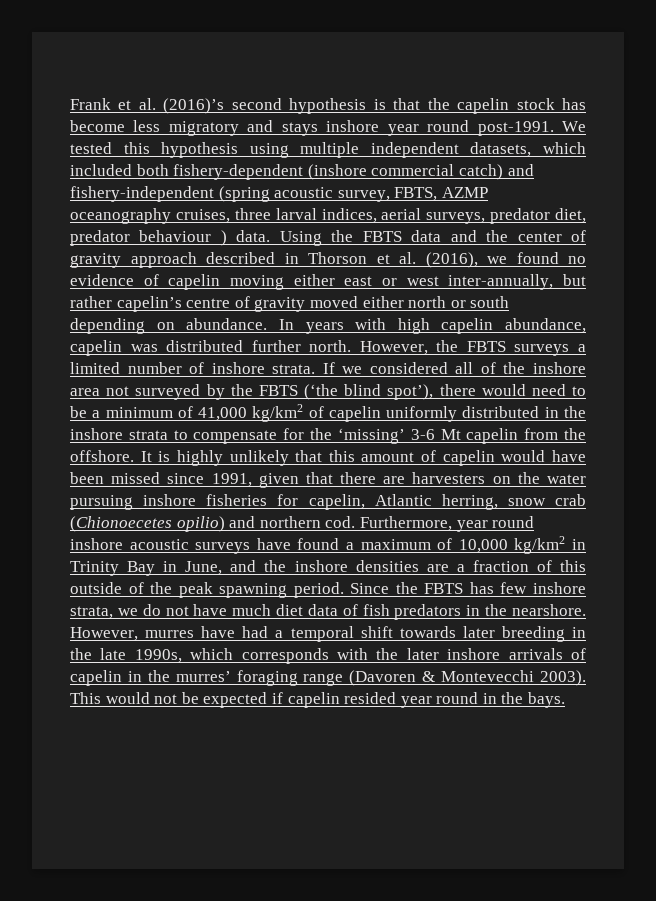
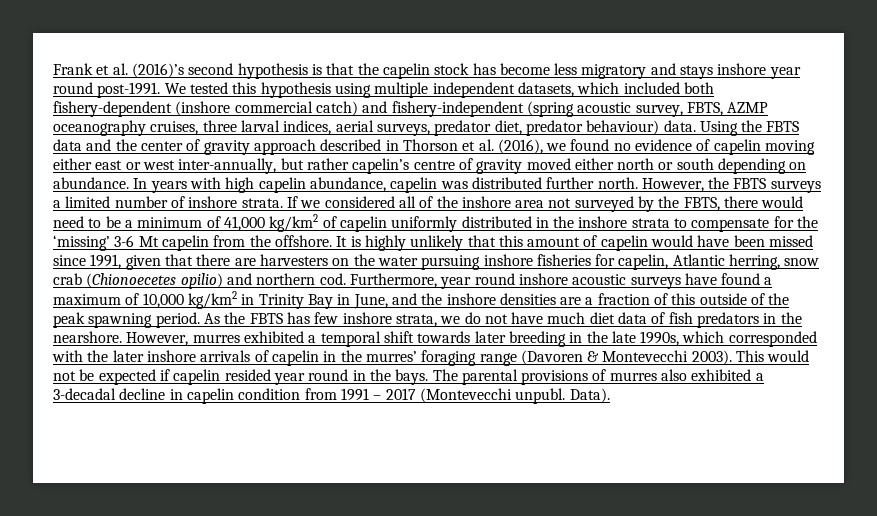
[139,230,227,246] behaviour ) -> [586,120,660,135] behaviour)
[258,384,434,400] FBTS (‘the blind spot’), -> [683,197,720,211] FBTS,
[350,583,390,594] Since -> [203,313,220,324] As
[201,626,269,638] have had -> [243,331,304,343] exhibited
[241,648,329,664] corresponds -> [728,331,817,347] corresponded
(566, 700) none -> [432,369,764,385] [53,388,610,404] The parental provisions of murres also exhibited a 3-decadal decline in capelin condition from 1991 – 2017 (Montevecchi unpubl. Data).

